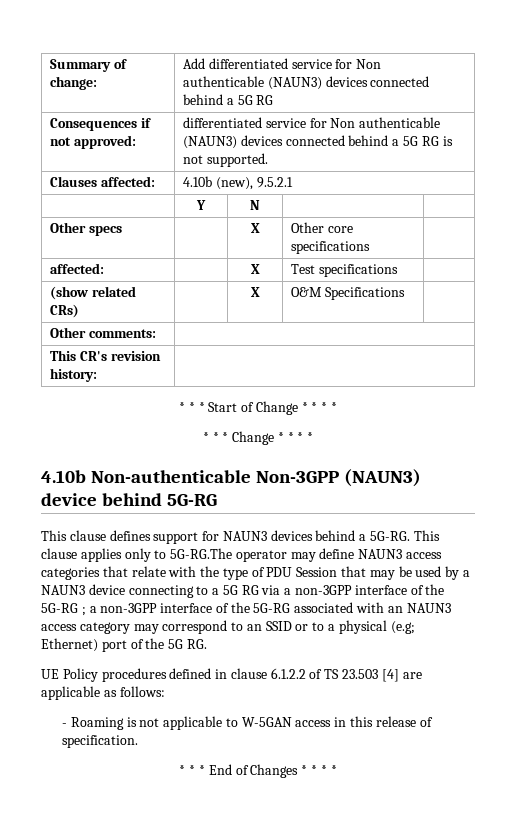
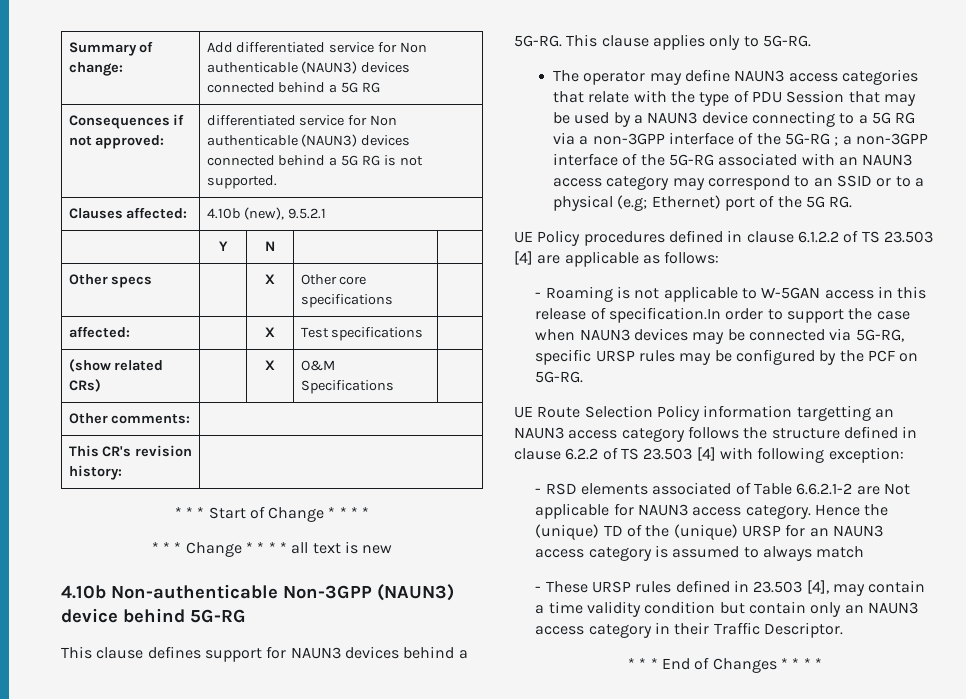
(314, 437) none -> [291,541,393,554] all text is new
[170,548,233,559] 5G-RG.The -> [762,35,811,47] [552,70,579,82] 5G-RG. // The
[61,735,138,748] specification. -> [609,307,910,323] [535,328,904,344] [535,349,919,365] [535,371,584,383] [514,405,894,421] [514,426,918,442] [514,447,904,463] [535,482,910,495] [535,503,889,519] [535,524,883,540] [535,545,865,561] [535,580,926,596] [535,601,918,617] [535,622,843,638] specification.In order to support the case when NAUN3 devices may be connected via 5G-RG, specific URSP rules may be configured by the PCF on 5G-RG. // UE Route Selection Policy information targetting an NAUN3 access category follows the structure defined in clause 6.2.2 of TS 23.503 [4] with following exception: // - RSD elements associated of Table 6.6.2.1-2 are Not applicable for NAUN3 access category. Hence the (unique) TD of the (unique) URSP for an NAUN3 access category is assumed to always match // - These URSP rules defined in 23.503 [4], may contain a time validity condition but contain only an NAUN3 access category in their Traffic Descriptor.

